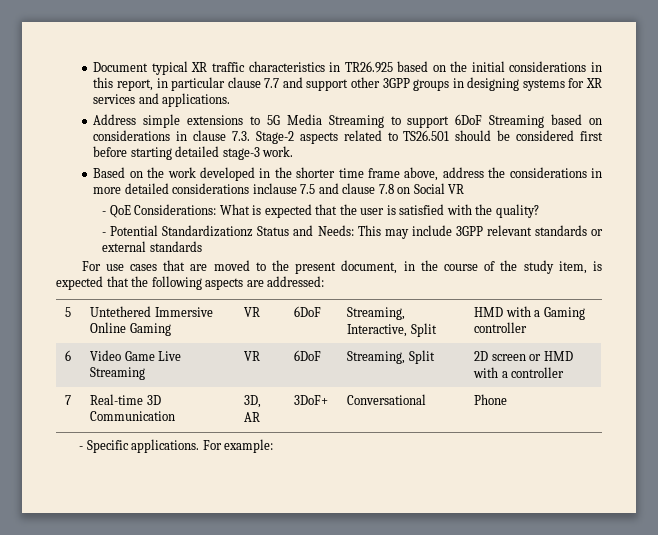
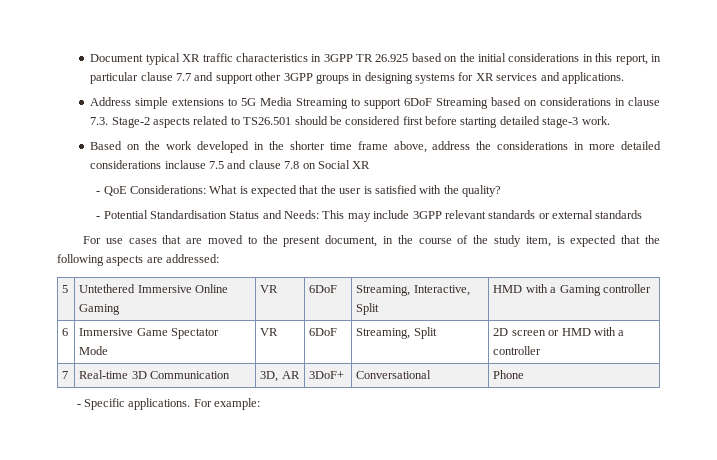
[344,61,393,73] TR26.925 -> [323,54,409,62] 3GPP TR 26.925
[448,184,465,194] VR -> [352,161,371,169] XR
[162,225,254,237] Standardizationz -> [149,210,227,219] Standardisation
[90,350,182,361] [90,367,146,380] Video Game Live Streaming -> [79,328,220,339] [79,346,109,355] Immersive Game Spectator Mode

